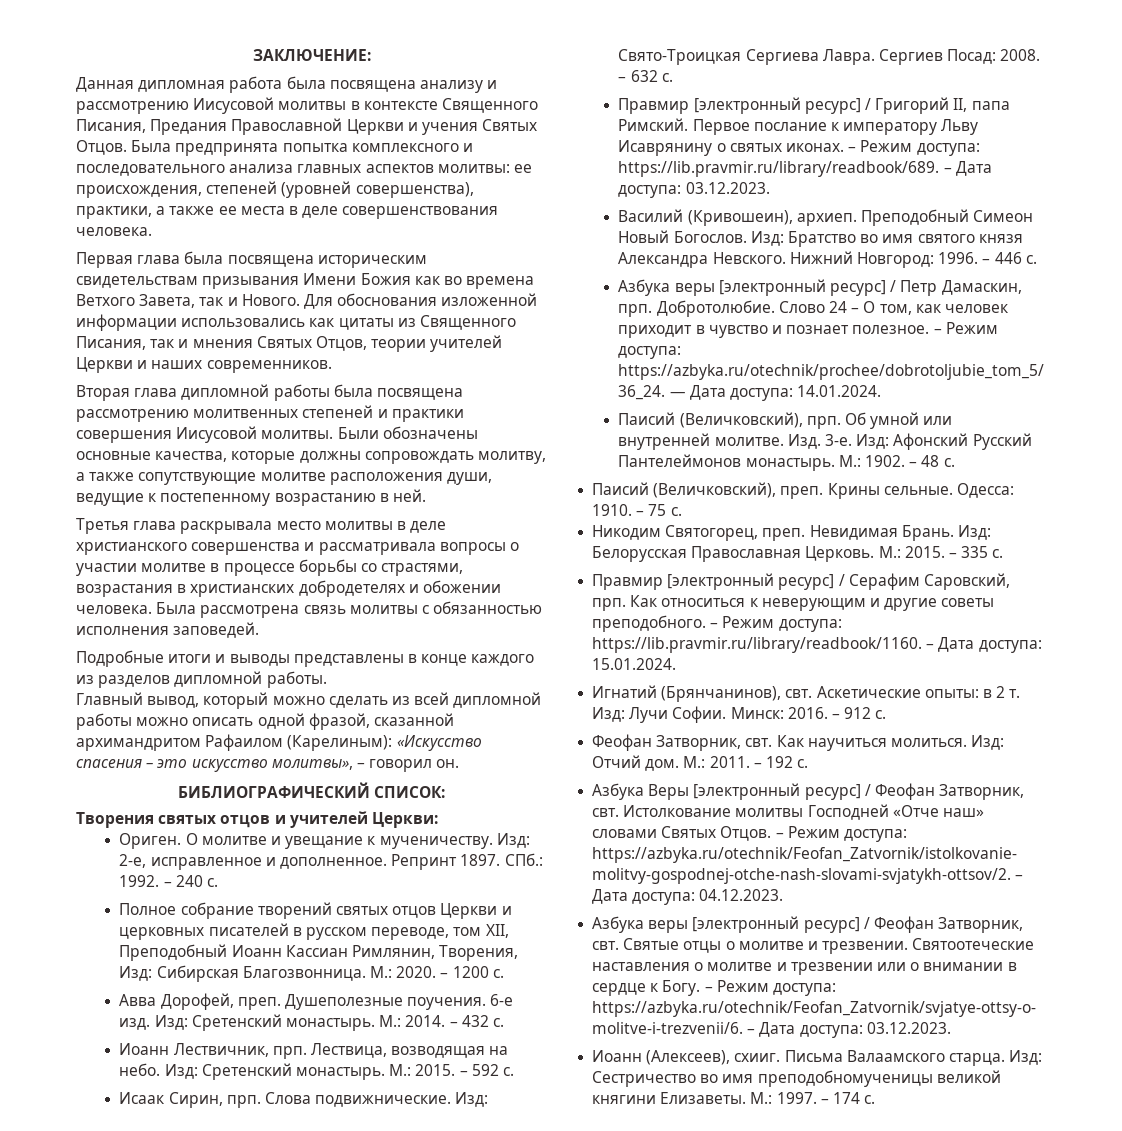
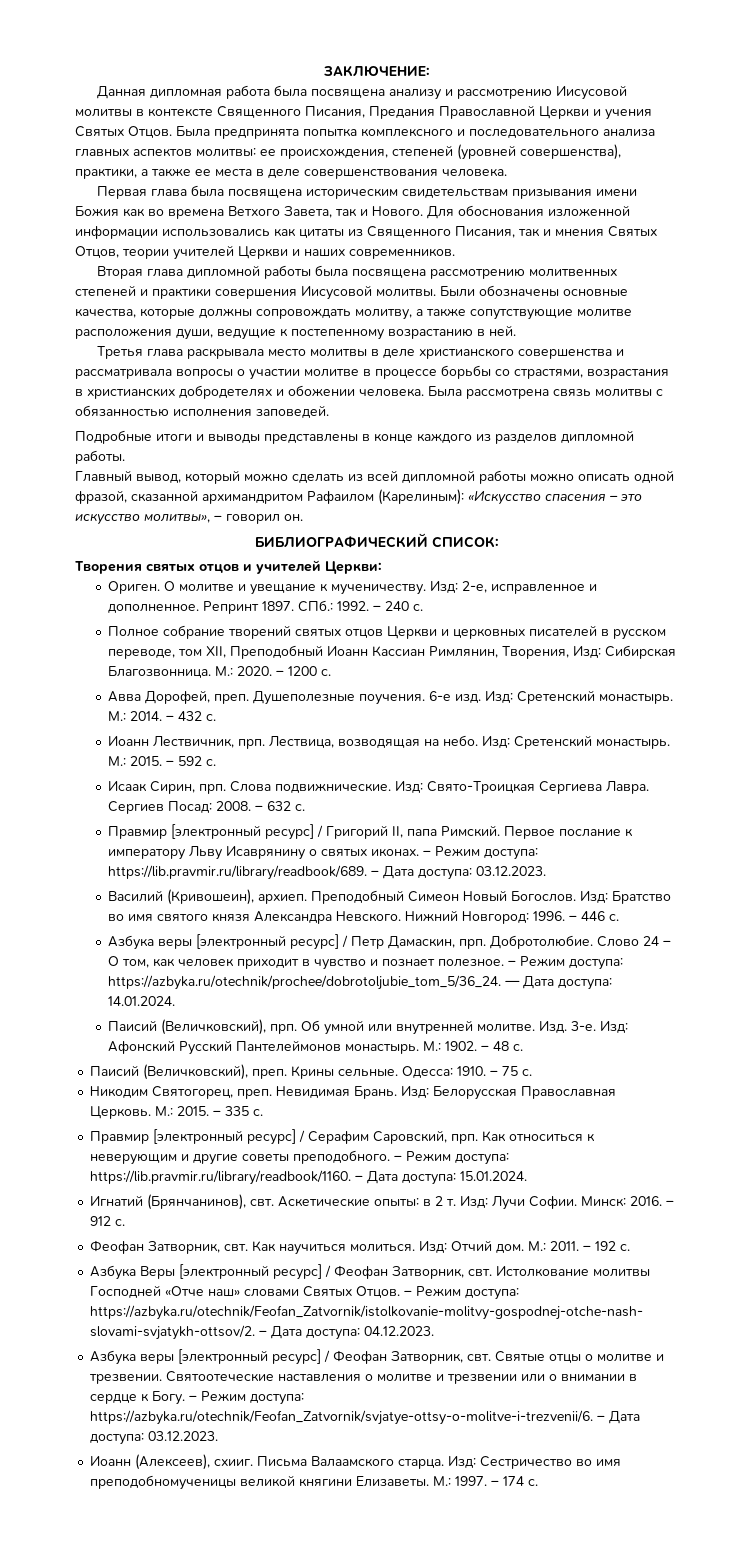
[303,273,357,285] Имени -> [595,189,637,196] имени

